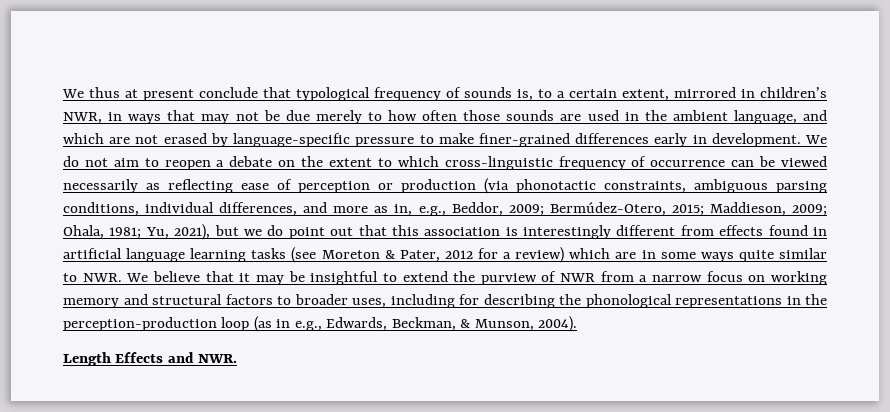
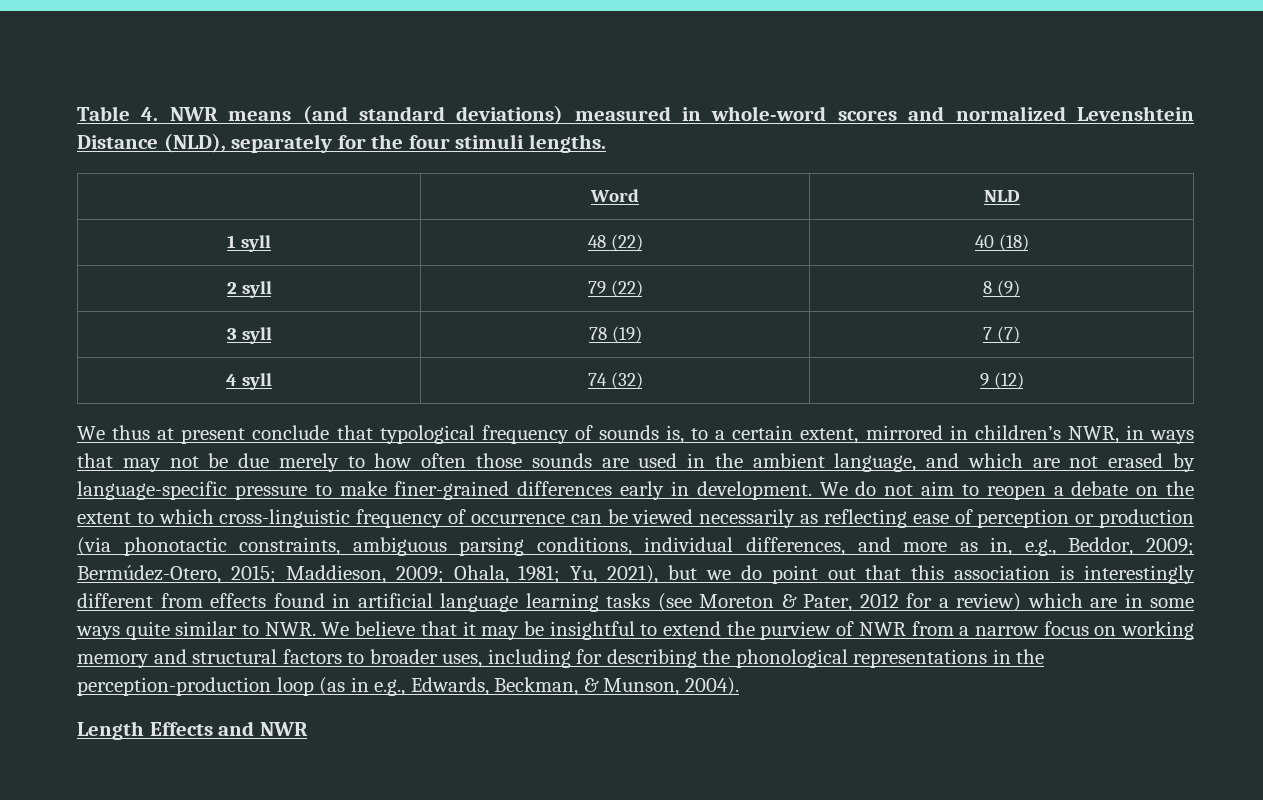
(62, 93) none -> [77,105,1194,125] [77,133,606,153] [590,189,639,202] [983,190,1020,202] [227,235,271,252] [587,234,643,251] [974,234,1029,251] [226,281,272,298] [587,280,643,297] [983,280,1020,297] [226,327,272,344] [588,326,642,343] [983,326,1020,343] [226,373,272,390] [587,372,643,389] [979,372,1024,389] Table 4. NWR means (and standard deviations) measured in whole-word scores and normalized Levenshtein Distance (NLD), separately for the four stimuli lengths. // | Word | NLD // 1 syll | 48 (22) | 40 (18) // 2 syll | 79 (22) | 8 (9) // 3 syll | 78 (19) | 7 (7) // 4 syll | 74 (32) | 9 (12) //
[198,354,238,363] NWR. -> [259,722,308,736] NWR

